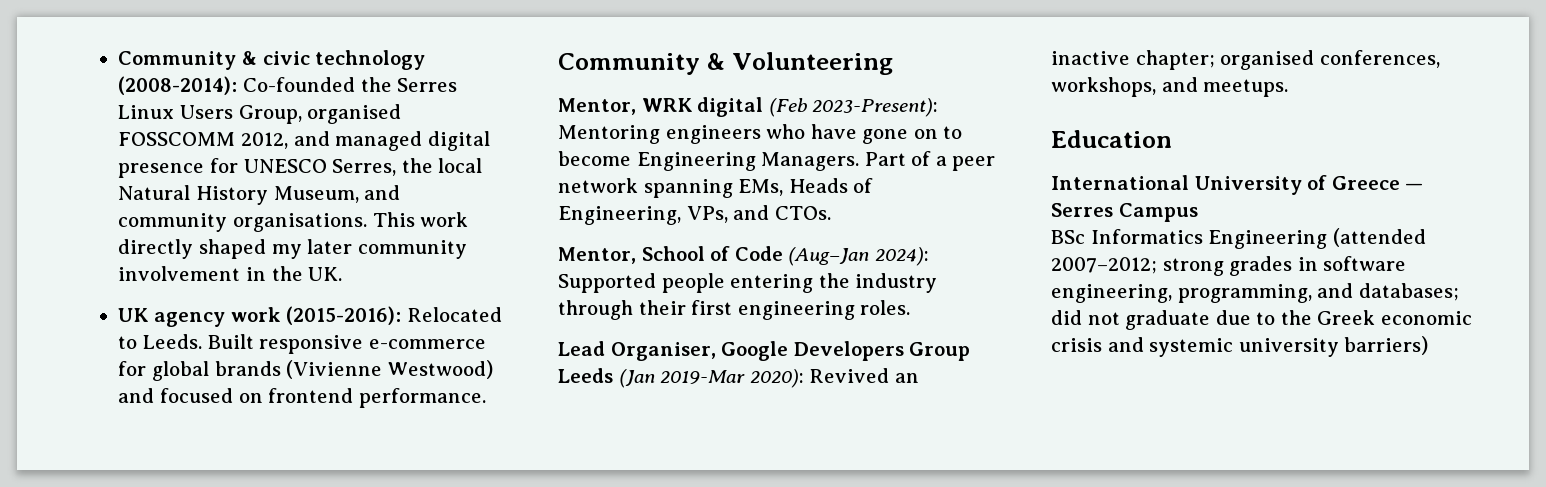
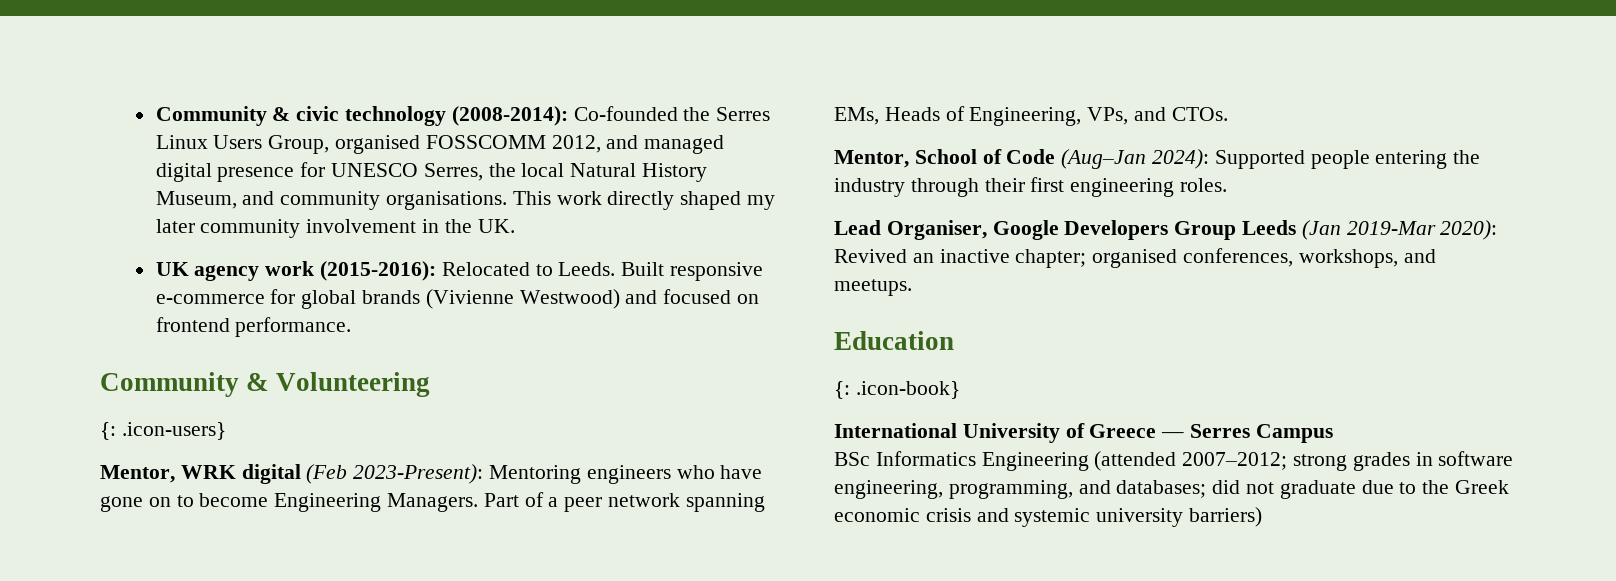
(893, 63) none -> [100,422,226,440] // {: .icon-users}
(1172, 139) none -> [834,381,960,399] // {: .icon-book}

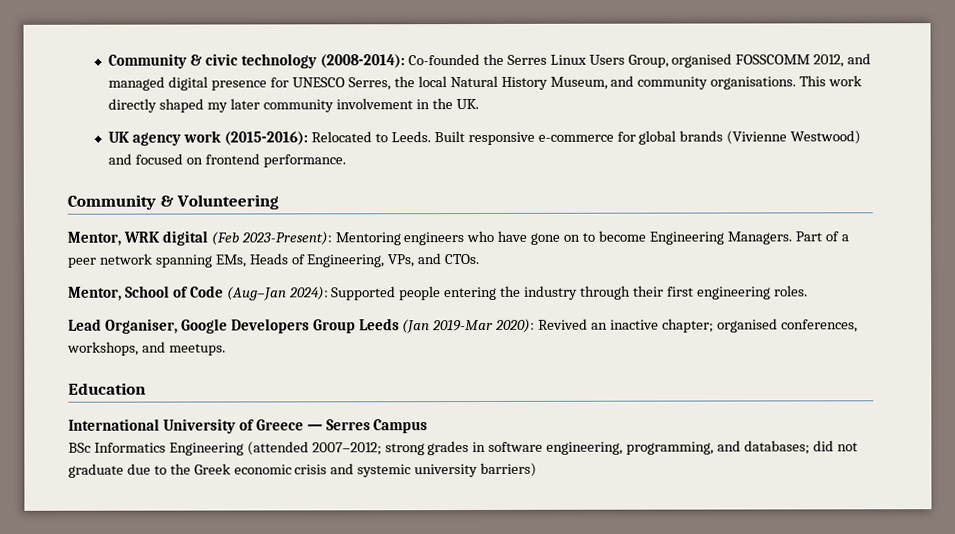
[100,422,226,440] // {: .icon-users} -> (280, 202) none
[834,381,960,399] // {: .icon-book} -> (146, 388) none

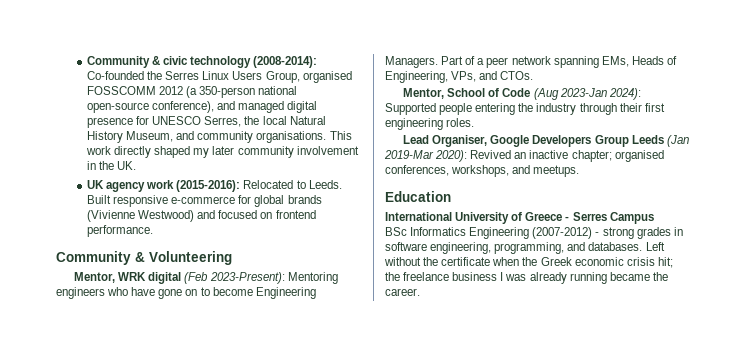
[813,54,845,68] 2012, -> [159,86,298,98] [86,101,215,113] 2012 (a 350-person national open-source conference),
[226,286,287,301] (Aug–Jan -> [533,88,607,100] (Aug 2023-Jan
[306,424,323,431] — -> [565,216,570,221] -
[246,441,382,456] (attended 2007–2012; -> [532,227,600,239] (2007-2012) -
[743,440,858,455] [68,462,538,478] databases; did not graduate due to the Greek economic crisis and systemic university barriers) -> [588,242,665,251] [384,257,673,268] [385,272,668,284] [385,288,420,296] databases. Left without the certificate when the Greek economic crisis hit; the freelance business I was already running became the career.

